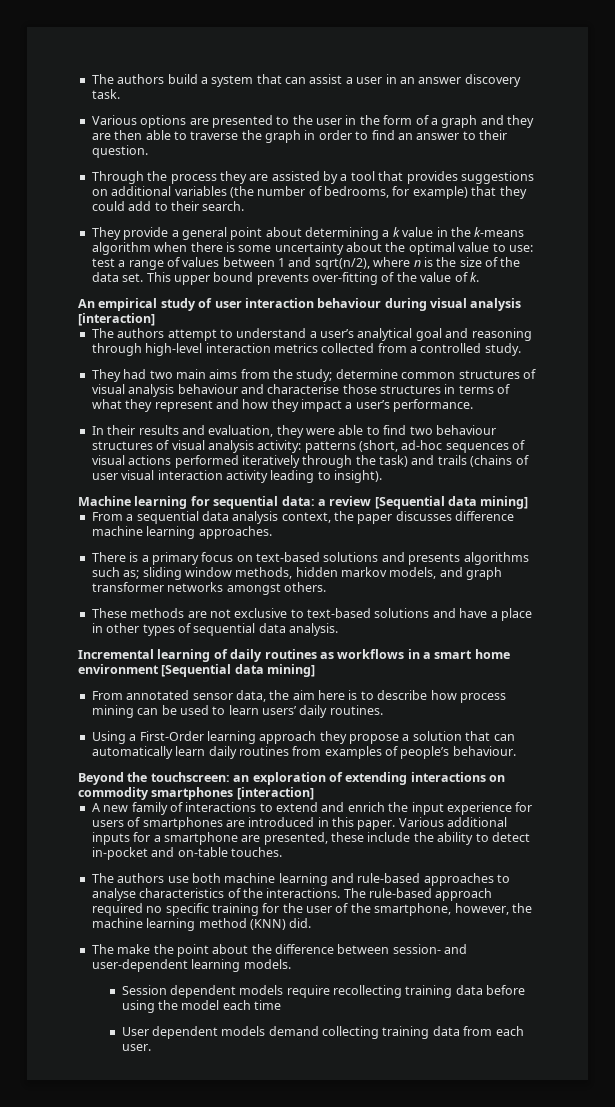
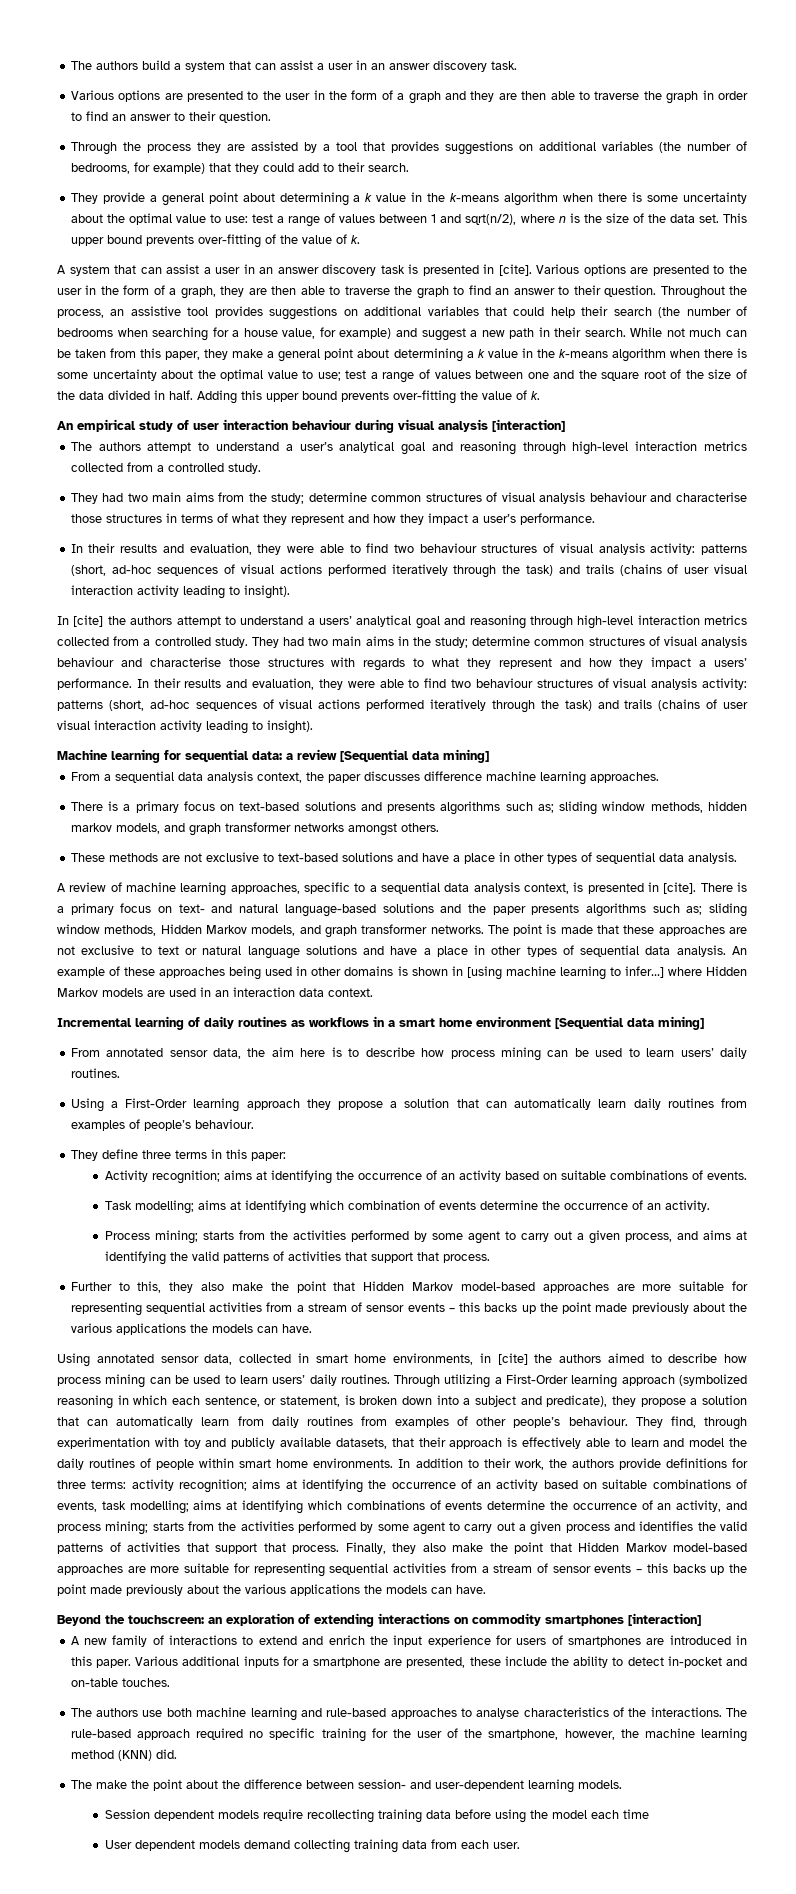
(479, 277) none -> [57,264,747,276] [57,285,747,299] [57,306,747,320] [57,327,747,341] [57,348,747,362] [57,369,747,383] [57,390,540,404] // A system that can assist a user in an answer discovery task is presented in [cite]. Various options are presented to the user in the form of a graph, they are then able to traverse the graph to find an answer to their question. Throughout the process, an assistive tool provides suggestions on additional variables that could help their search (the number of bedrooms when searching for a house value, for example) and suggest a new path in their search. While not much can be taken from this paper, they make a general point about determining a k value in the k-means algorithm when there is some uncertainty about the optimal value to use; test a range of values between one and the square root of the size of the data divided in half. Adding this upper bound prevents over-fitting the value of k.
(382, 476) none -> [57,615,747,629] [57,636,747,648] [57,657,747,671] [57,678,748,690] [57,699,748,713] [57,720,313,734] // In [cite] the authors attempt to understand a users’ analytical goal and reasoning through high-level interaction metrics collected from a controlled study. They had two main aims in the study; determine common structures of visual analysis behaviour and characterise those structures with regards to what they represent and how they impact a users’ performance. In their results and evaluation, they were able to find two behaviour structures of visual analysis activity: patterns (short, ad-hoc sequences of visual actions performed iteratively through the task) and trails (chains of user visual interaction activity leading to insight).
(338, 629) none -> [57,882,748,896] [57,903,747,917] [57,924,747,938] [57,945,747,959] [57,966,747,980] [57,987,373,997] // A review of machine learning approaches, specific to a sequential data analysis context, is presented in [cite]. There is a primary focus on text- and natural language-based solutions and the paper presents algorithms such as; sliding window methods, Hidden Markov models, and graph transformer networks. The point is made that these approaches are not exclusive to text or natural language solutions and have a place in other types of sequential data analysis. An example of these approaches being used in other domains is shown in [using machine learning to infer…] where Hidden Markov models are used in an interaction data context.
(516, 751) none -> [70,1149,286,1161] [104,1170,747,1184] [104,1200,710,1214] [104,1230,748,1244] [104,1251,490,1265] [70,1281,748,1293] [70,1302,747,1316] [70,1323,312,1335] [57,1353,747,1367] [57,1374,747,1388] [57,1395,747,1409] [57,1416,747,1430] [57,1437,748,1449] [57,1458,748,1470] [57,1479,747,1493] [57,1500,747,1514] [57,1521,747,1535] [57,1542,747,1554] [57,1563,747,1577] [57,1584,486,1596] // They define three terms in this paper: // Activity recognition; aims at identifying the occurrence of an activity based on suitable combinations of events. // Task modelling; aims at identifying which combination of events determine the occurrence of an activity. // Process mining; starts from the activities performed by some agent to carry out a given process, and aims at identifying the valid patterns of activities that support that process. // Further to this, they also make the point that Hidden Markov model-based approaches are more suitable for representing sequential activities from a stream of sensor events – this backs up the point made previously about the various applications the models can have. // Using annotated sensor data, collected in smart home environments, in [cite] the authors aimed to describe how process mining can be used to learn users’ daily routines. Through utilizing a First-Order learning approach (symbolized reasoning in which each sentence, or statement, is broken down into a subject and predicate), they propose a solution that can automatically learn from daily routines from examples of other people’s behaviour. They find, through experimentation with toy and publicly available datasets, that their approach is effectively able to learn and model the daily routines of people within smart home environments. In addition to their work, the authors provide definitions for three terms: activity recognition; aims at identifying the occurrence of an activity based on suitable combinations of events, task modelling; aims at identifying which combinations of events determine the occurrence of an activity, and process mining; starts from the activities performed by some agent to carry out a given process and identifies the valid patterns of activities that support that process. Finally, they also make the point that Hidden Markov model-based approaches are more suitable for representing sequential activities from a stream of sensor events – this backs up the point made previously about the various applications the models can have.

